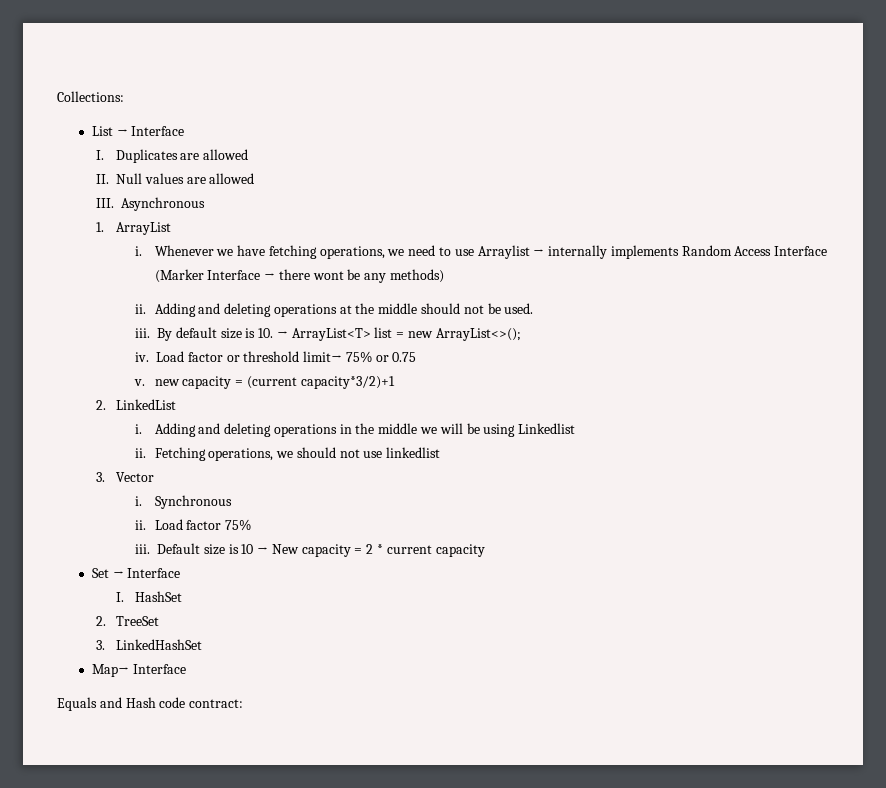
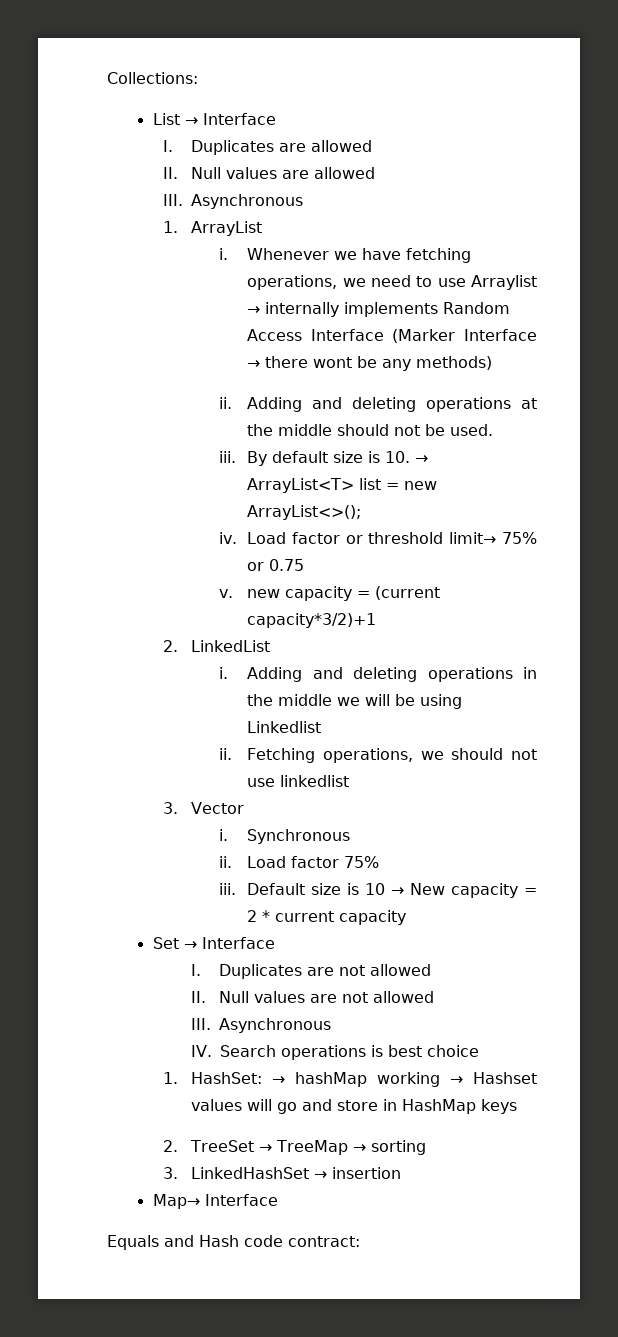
[135,591,183,602] [96,616,159,626] HashSet // 2. TreeSet -> [219,964,432,979] [191,991,435,1003] [191,1018,332,1033] [191,1045,480,1060] [163,1072,537,1087] [191,1099,518,1114] [163,1140,427,1155] Duplicates are not allowed // II. Null values are not allowed // III. Asynchronous // IV. Search operations is best choice // 1. HashSet: → hashMap working → Hashset values will go and store in HashMap keys // 2. TreeSet → TreeMap → sorting
(202, 644) none -> [314,1167,402,1179] → insertion

